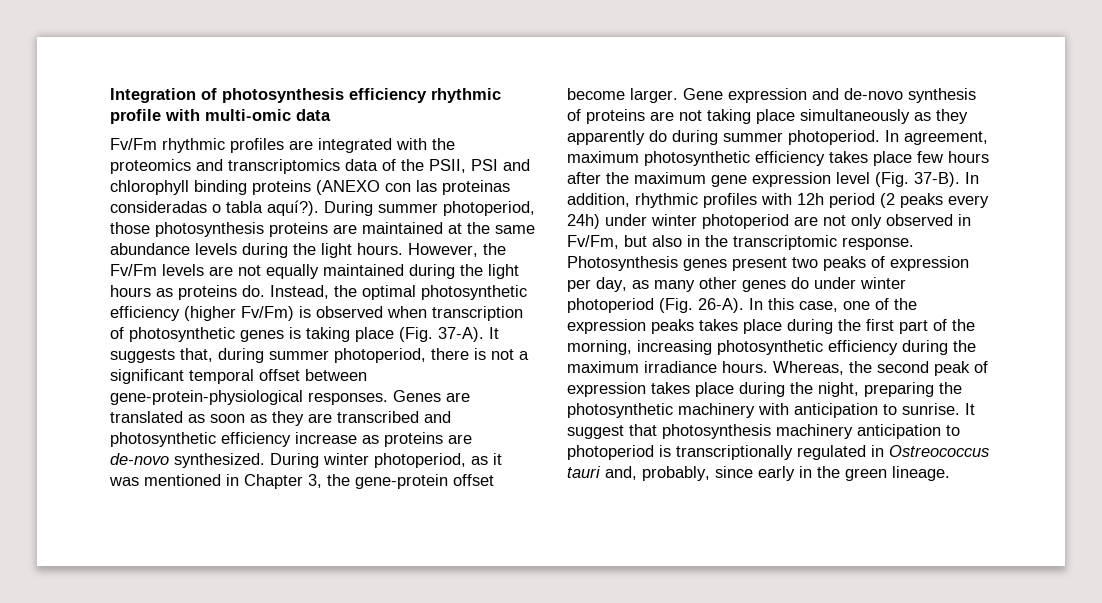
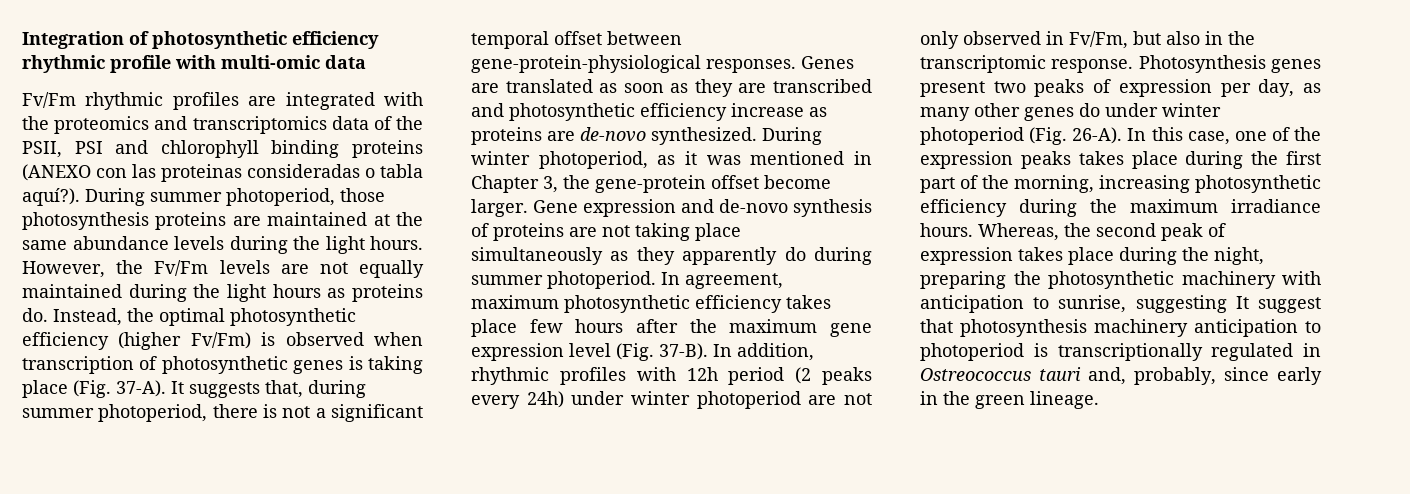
[222,88,344,103] photosynthesis -> [152,31,287,49] photosynthetic
[902,403,960,415] sunrise. -> [1058,295,1227,313] sunrise, suggesting

